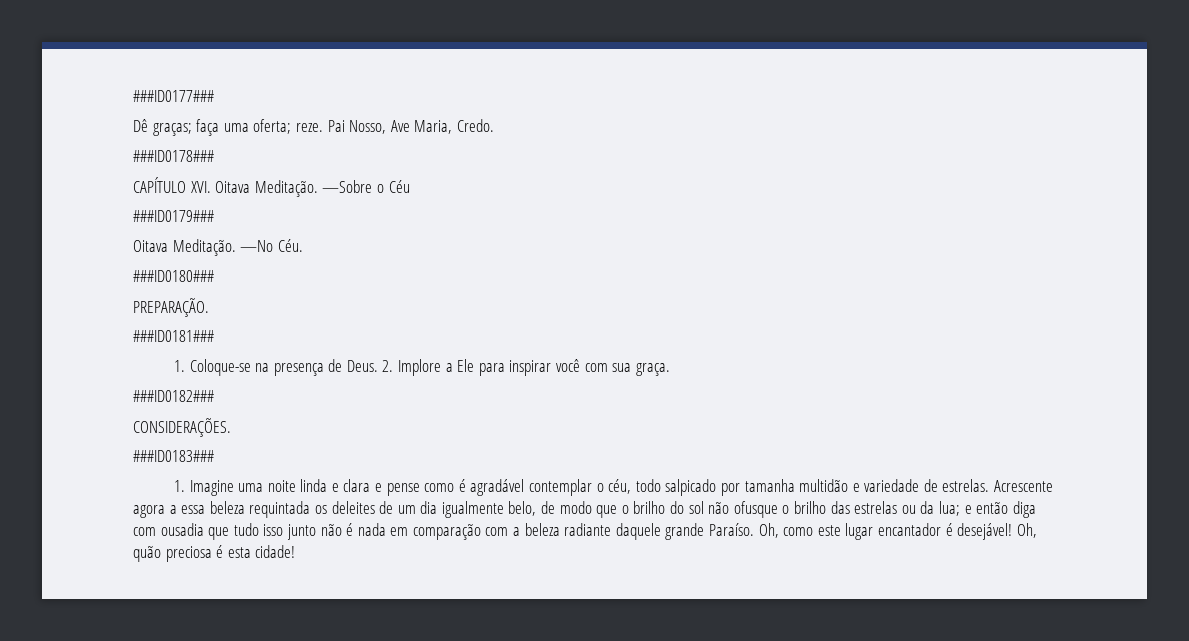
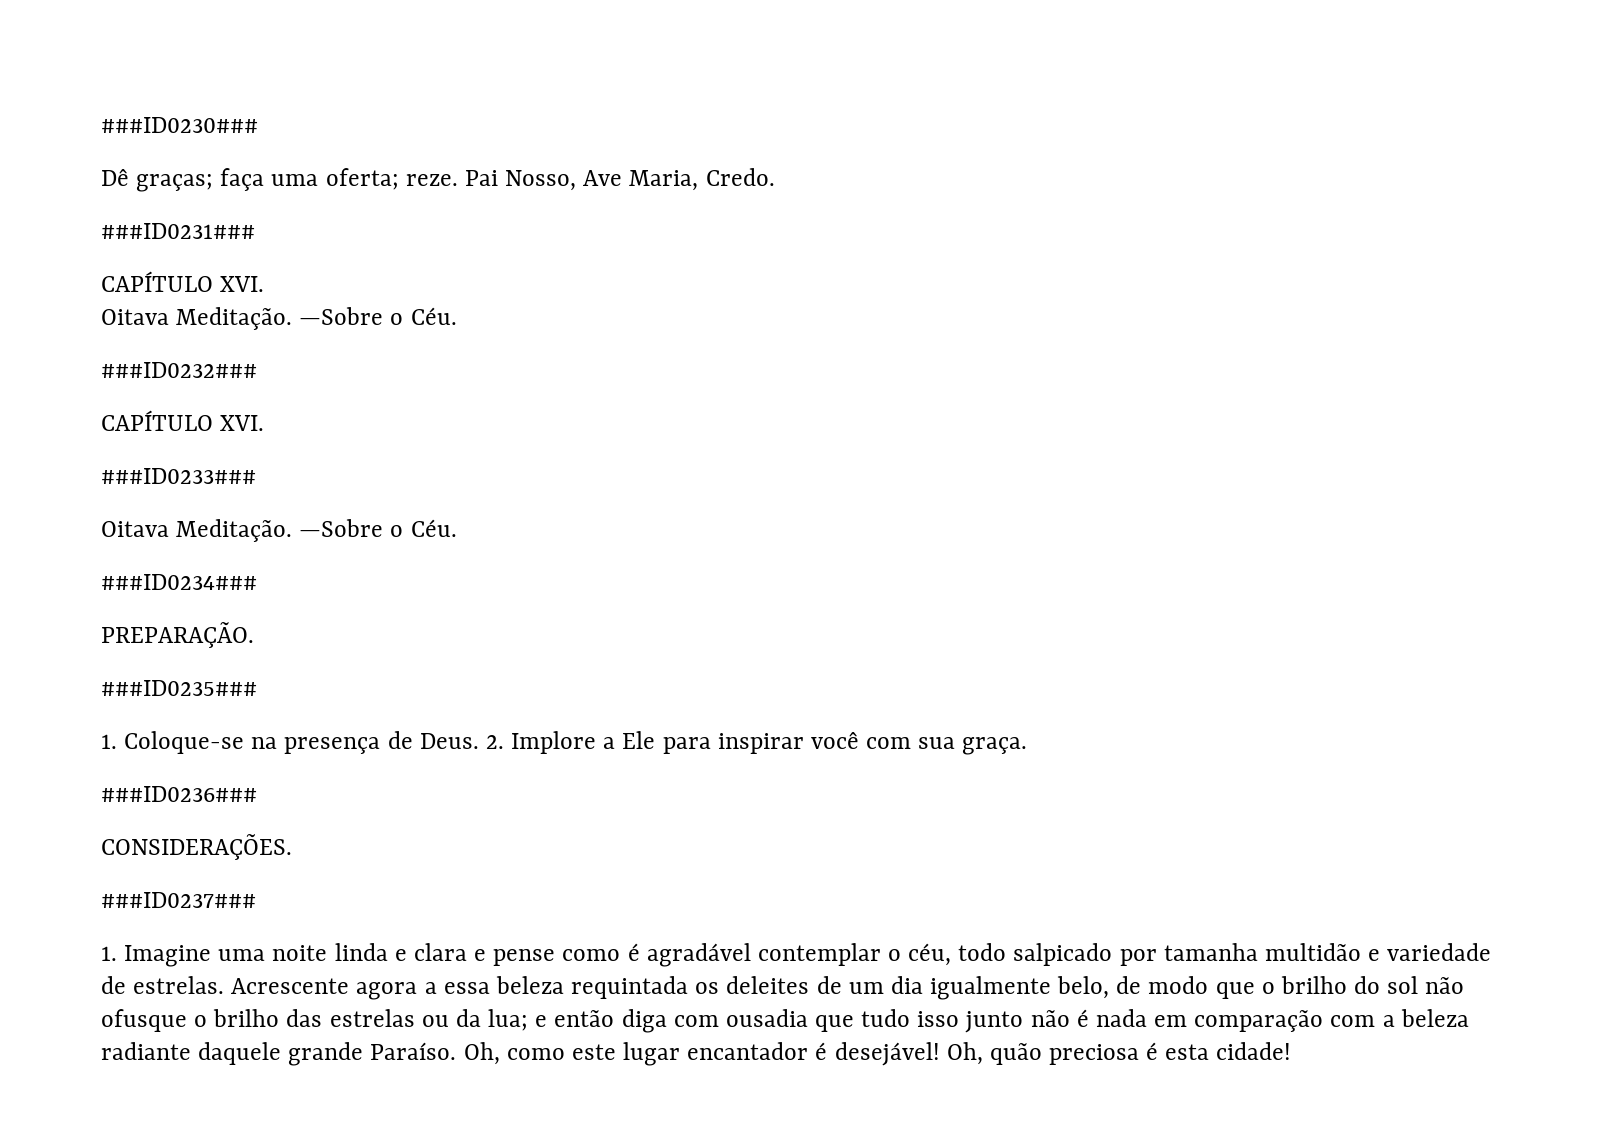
[133,90,214,102] ###ID0177### -> [101,117,258,133] ###ID0230###
[133,150,214,162] [133,177,410,197] [133,210,214,222] [133,239,303,256] [133,270,214,282] ###ID0178### // CAPÍTULO XVI. Oitava Meditação. —Sobre o Céu // ###ID0179### // Oitava Meditação. —No Céu. // ###ID0180### -> [101,223,255,239] [101,271,265,292] [101,307,457,330] [101,362,257,378] [101,410,265,431] [101,468,256,484] [101,519,457,542] [101,574,257,590] ###ID0231### // CAPÍTULO XVI. // Oitava Meditação. —Sobre o Céu. // ###ID0232### // CAPÍTULO XVI. // ###ID0233### // Oitava Meditação. —Sobre o Céu. // ###ID0234###
[133,330,214,342] ###ID0181### -> [101,680,257,696] ###ID0235###
[133,390,214,402] ###ID0182### -> [101,786,257,802] ###ID0236###
[133,450,214,462] ###ID0183### -> [101,892,256,908] ###ID0237###

